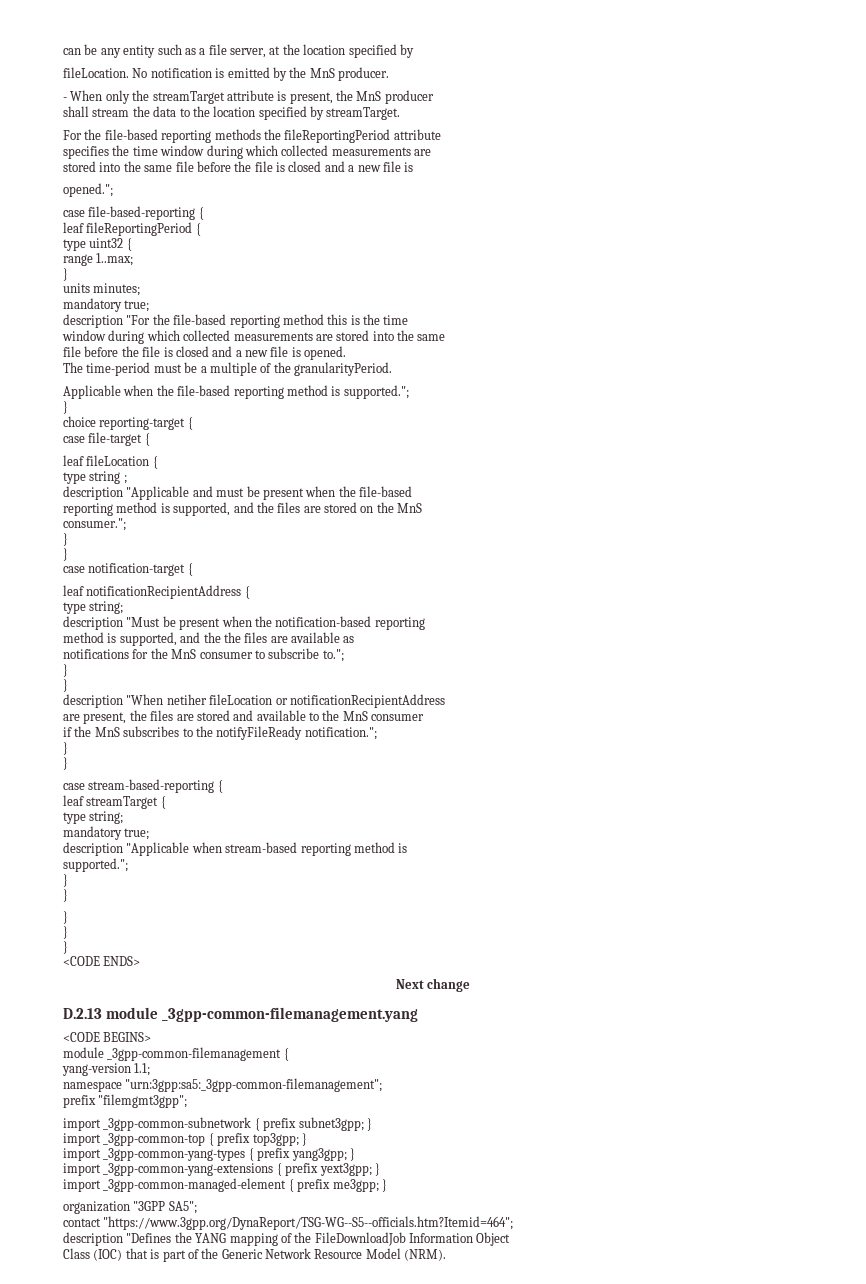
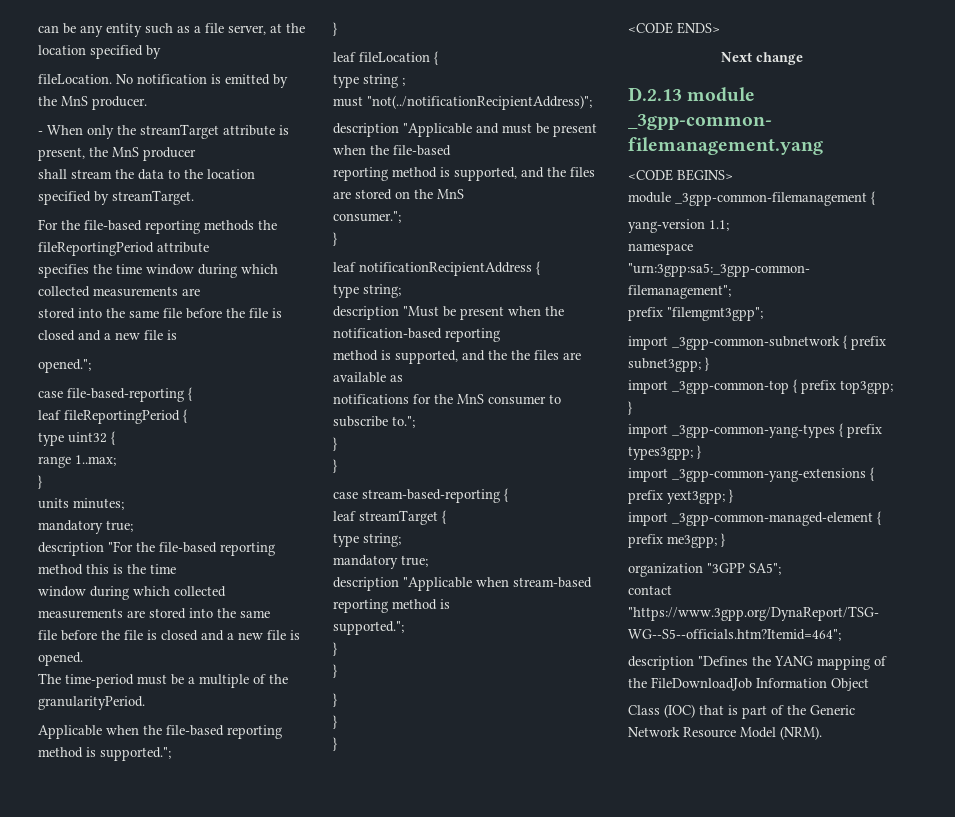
[63,416,193,430] [63,432,150,446] // choice reporting-target { // case file-target { -> (337, 29) none
(127, 479) none -> [333,95,592,110] // must "not(../notificationRecipientAddress)";
[63,548,68,561] [63,563,193,576] // } // case notification-target { -> (337, 239) none
[63,694,445,708] [63,710,425,724] [63,726,377,740] [63,742,68,755] [63,757,68,770] // description "When netiher fileLocation or notificationRecipientAddress // are present, the files are stored and available to the MnS consumer // if the MnS subscribes to the notifyFileReady notification."; // } // } -> (337, 466) none
[291,1148,347,1161] yang3gpp; -> [628,446,693,460] types3gpp;

